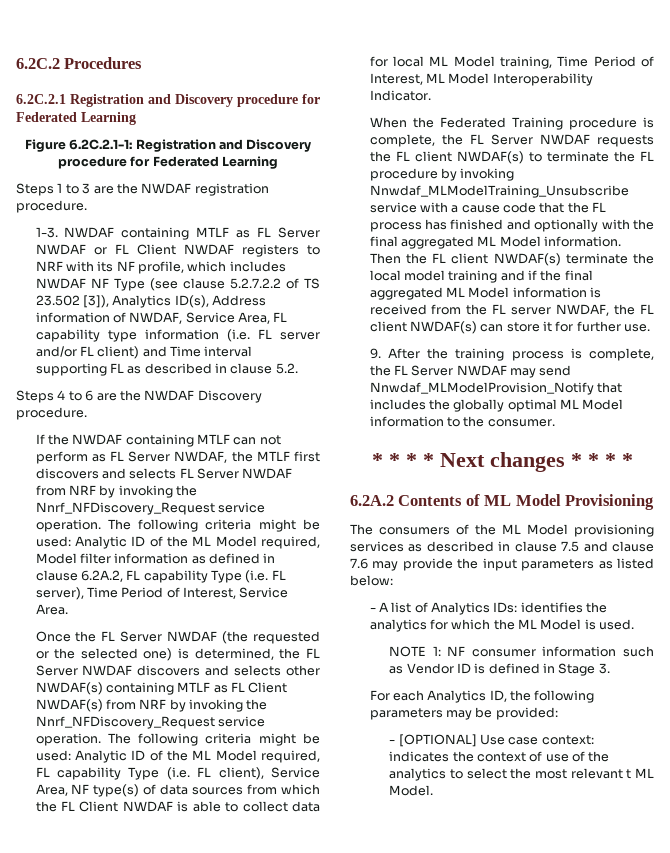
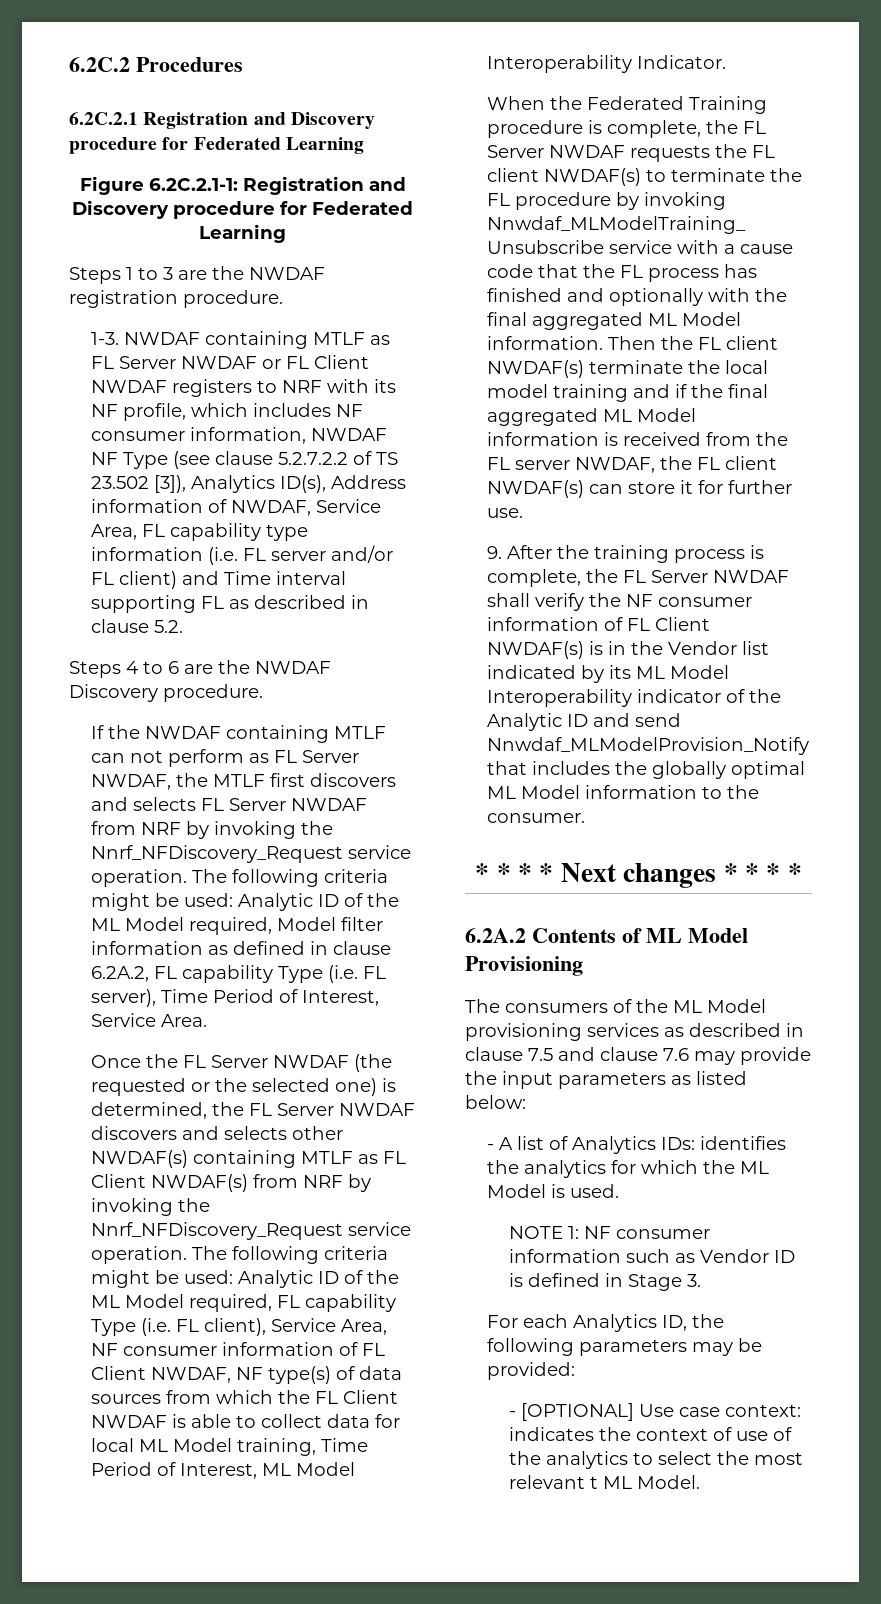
(286, 266) none -> [336,404,364,417] [91,427,307,444] NF consumer information,
(90, 789) none -> [123,1342,386,1356] [91,1366,264,1383] consumer information of FL Client NWDAF, NF
[510,368,537,378] may -> [487,593,753,611] [487,617,711,631] [487,641,770,659] [487,665,730,683] [487,689,782,707] [487,713,631,731] shall verify the NF consumer information of FL Client NWDAF(s) is in the Vendor list indicated by its ML Model Interoperability indicator of the Analytic ID and

